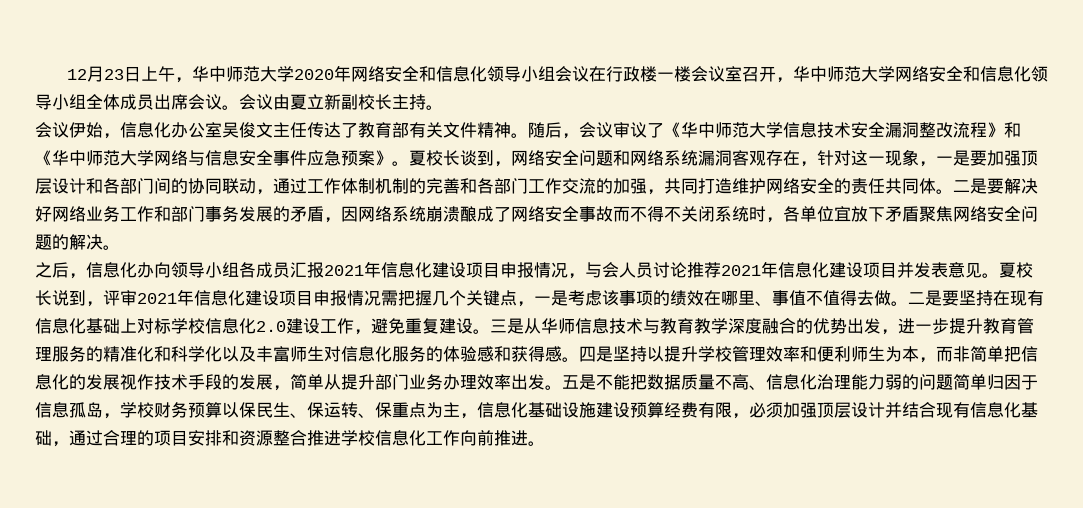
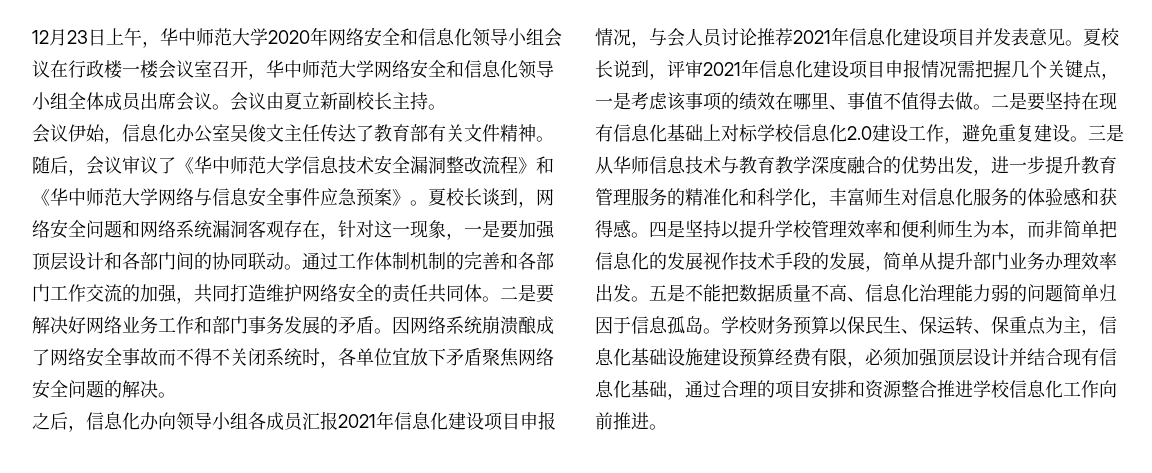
[256,189,273,195] ， -> [284,264,302,270] 。
[324,217,341,223] ， -> [374,328,392,334] 。
[222,346,256,362] 以及 -> [811,201,829,208] ，
[103,413,120,419] ， -> [703,328,721,334] 。

